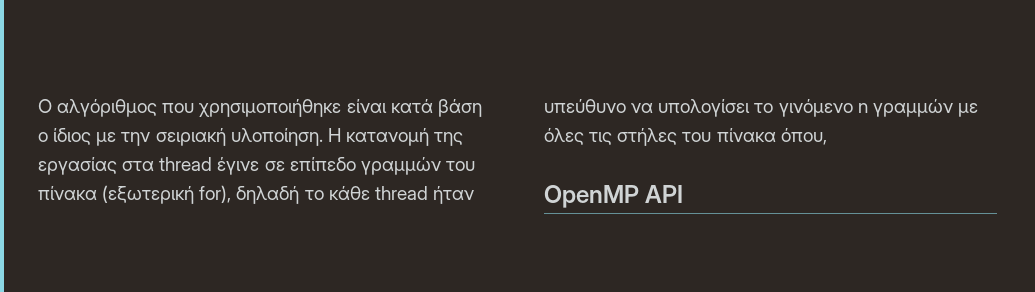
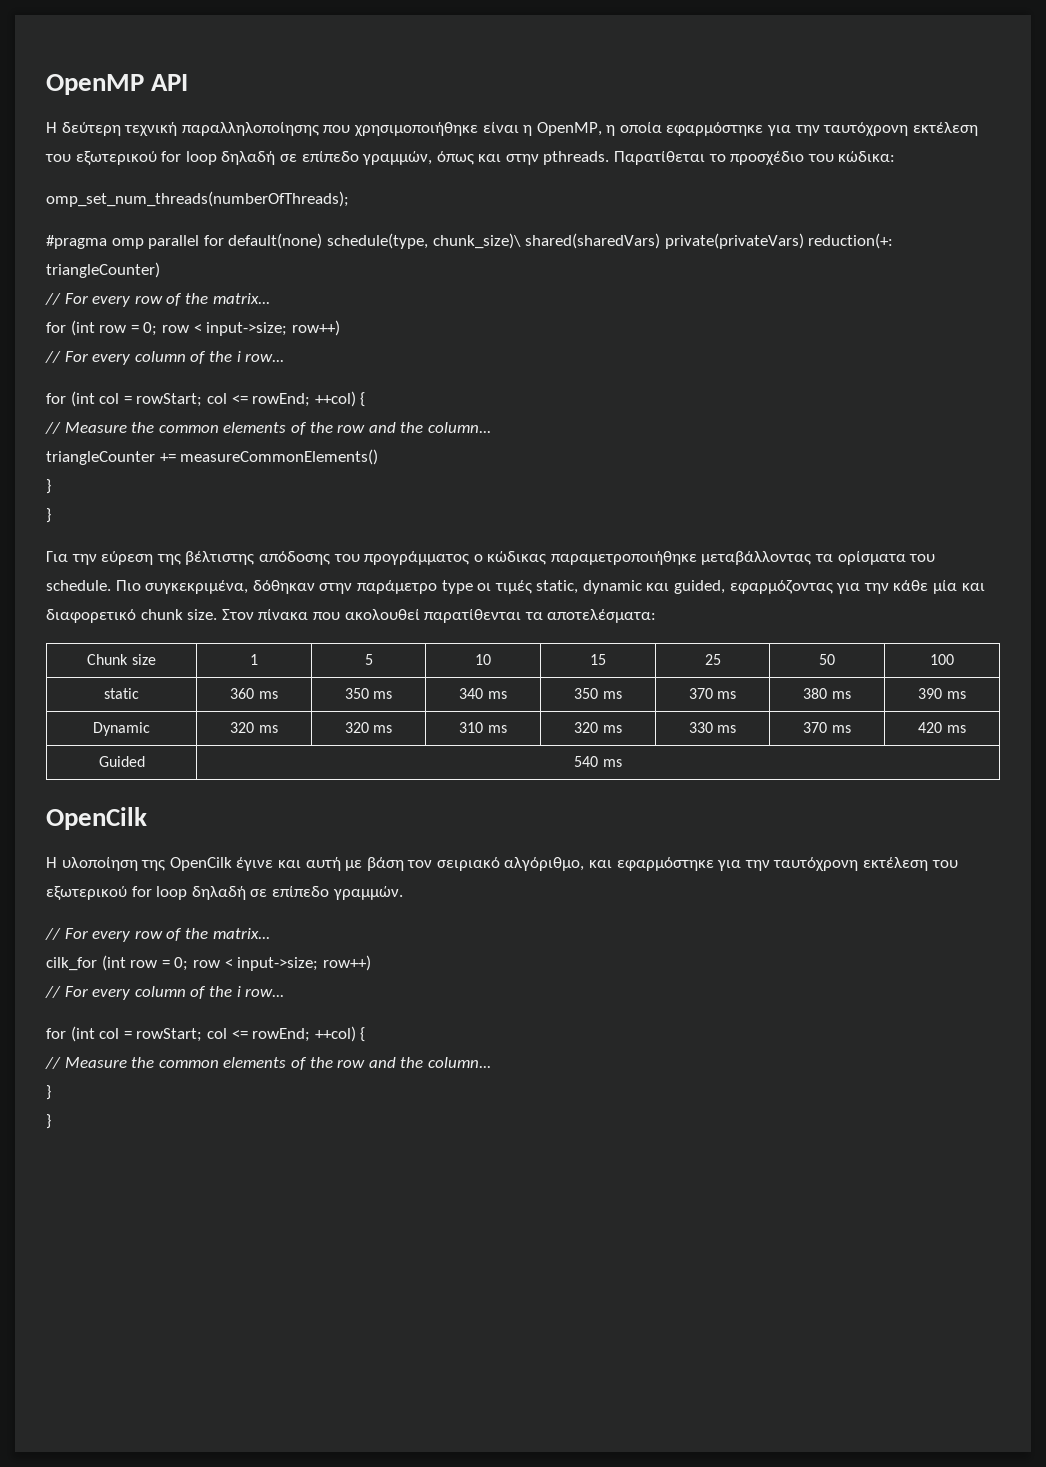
[38,99,482,117] [38,128,464,146] [38,157,475,175] [38,185,474,204] [544,99,978,117] [544,128,827,146] [544,185,684,208] Ο αλγόριθμος που χρησιμοποιήθηκε είναι κατά βάση ο ίδιος με την σειριακή υλοποίηση. Η κατανομή της εργασίας στα thread έγινε σε επίπεδο γραμμών του πίνακα (εξωτερική for), δηλαδή το κάθε thread ήταν υπεύθυνο να υπολογίσει το γινόμενο n γραμμών με όλες τις στήλες του πίνακα όπου, // OpenMP API -> [46,74,189,95] [46,122,978,136] [45,151,896,166] [46,191,349,207] [46,233,894,249] [46,262,160,278] [45,293,270,307] [46,320,340,336] [45,351,285,365] [46,391,366,407] [45,422,491,435] [46,449,379,465] [46,479,51,494] [46,508,51,523] [46,551,936,565] [46,580,985,594] [46,609,657,623] [87,654,156,665] [250,654,258,665] [364,654,373,665] [475,654,491,665] [590,654,606,665] [704,654,721,665] [819,654,835,665] [930,654,954,665] [104,688,139,699] [230,688,278,699] [344,688,393,699] [459,688,507,699] [574,688,622,699] [688,688,737,699] [803,688,851,699] [918,688,966,699] [93,722,150,736] [230,722,278,733] [344,722,393,733] [459,722,507,733] [574,722,622,733] [688,722,737,733] [803,722,851,733] [918,722,966,733] [98,756,145,767] [574,756,622,767] [46,807,147,830] [46,857,958,871] [46,886,403,901] [45,928,270,942] [46,955,371,971] [45,986,285,1000] [46,1026,366,1042] [45,1057,491,1070] [46,1085,51,1100] [46,1114,51,1129] OpenMP API // Η δεύτερη τεχνική παραλληλοποίησης που χρησιμοποιήθηκε είναι η OpenMP, η οποία εφαρμόστηκε για την ταυτόχρονη εκτέλεση του εξωτερικού for loop δηλαδή σε επίπεδο γραμμών, όπως και στην pthreads. Παρατίθεται το προσχέδιο του κώδικα: // omp_set_num_threads(numberOfThreads); // #pragma omp parallel for default(none) schedule(type, chunk_size)\ shared(sharedVars) private(privateVars) reduction(+: triangleCounter) // // For every row of the matrix... // for (int row = 0; row < input->size; row++) // // For every column of the i row... // for (int col = rowStart; col <= rowEnd; ++col) { // // Measure the common elements of the row and the column... // triangleCounter += measureCommonElements() // } // } // Για την εύρεση της βέλτιστης απόδοσης του προγράμματος ο κώδικας παραμετροποιήθηκε μεταβάλλοντας τα ορίσματα του schedule. Πιο συγκεκριμένα, δόθηκαν στην παράμετρο type οι τιμές static, dynamic και guided, εφαρμόζοντας για την κάθε μία και διαφορετικό chunk size. Στον πίνακα που ακολουθεί παρατίθενται τα αποτελέσματα: // Chunk size | 1 | 5 | 10 | 15 | 25 | 50 | 100 // static | 360 ms | 350 ms | 340 ms | 350 ms | 370 ms | 380 ms | 390 ms // Dynamic | 320 ms | 320 ms | 310 ms | 320 ms | 330 ms | 370 ms | 420 ms // Guided | 540 ms // OpenCilk // Η υλοποίηση της OpenCilk έγινε και αυτή με βάση τον σειριακό αλγόριθμο, και εφαρμόστηκε για την ταυτόχρονη εκτέλεση του εξωτερικού for loop δηλαδή σε επίπεδο γραμμών. // // For every row of the matrix... // cilk_for (int row = 0; row < input->size; row++) // // For every column of the i row... // for (int col = rowStart; col <= rowEnd; ++col) { // // Measure the common elements of the row and the column... // } // }

